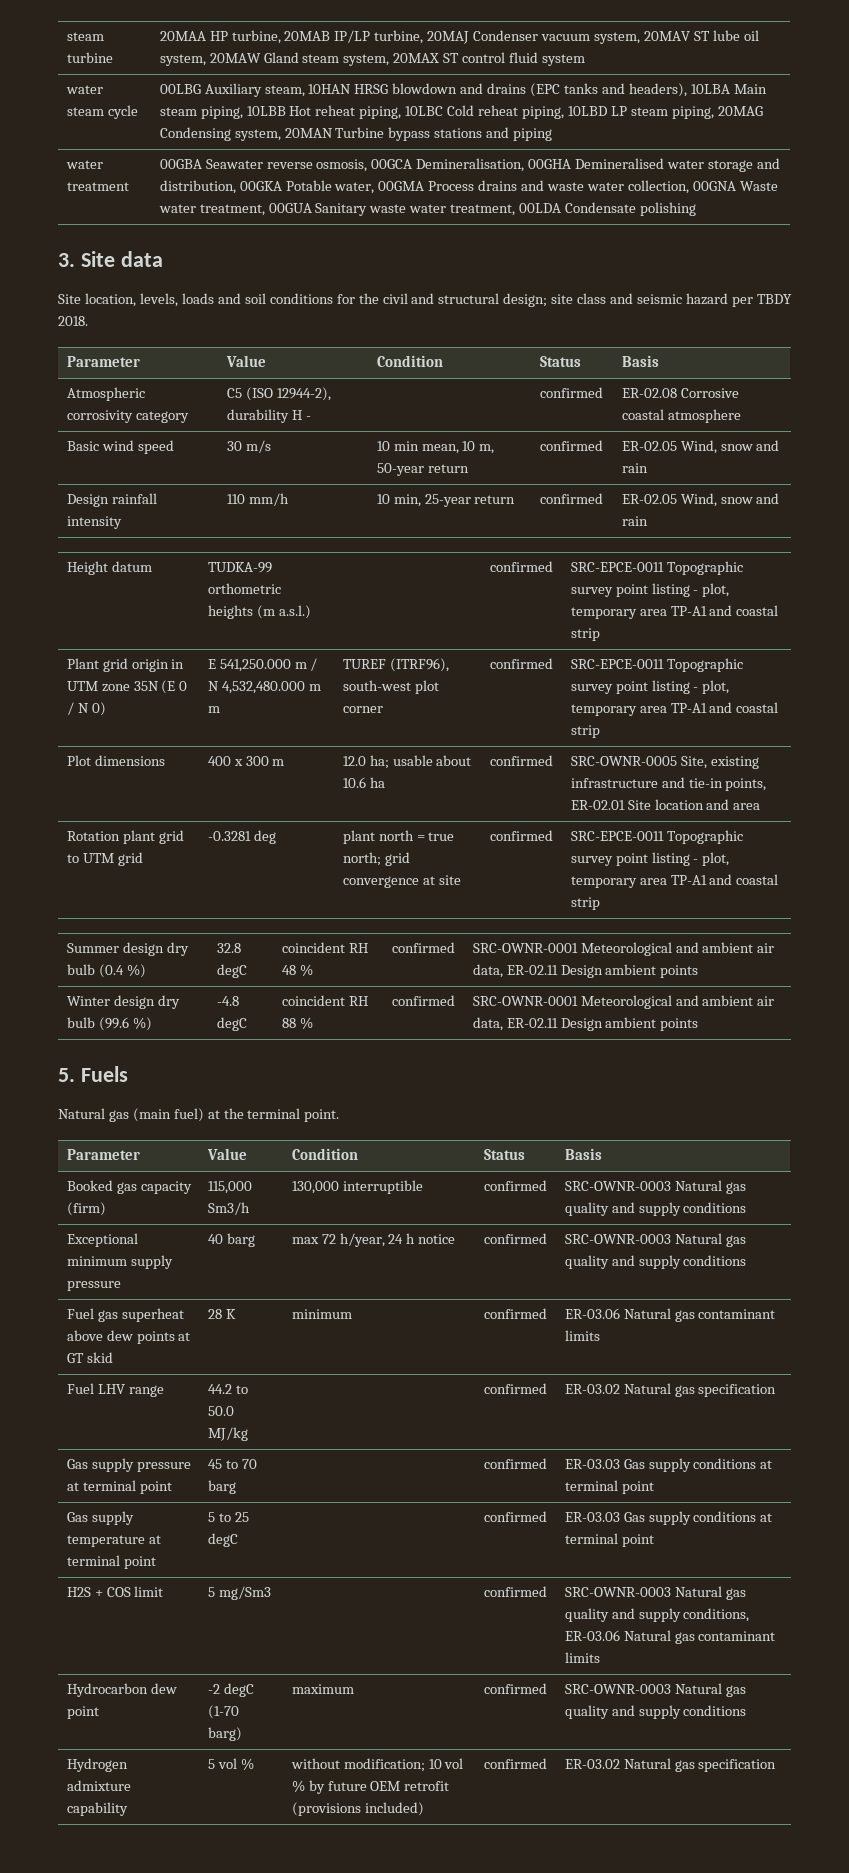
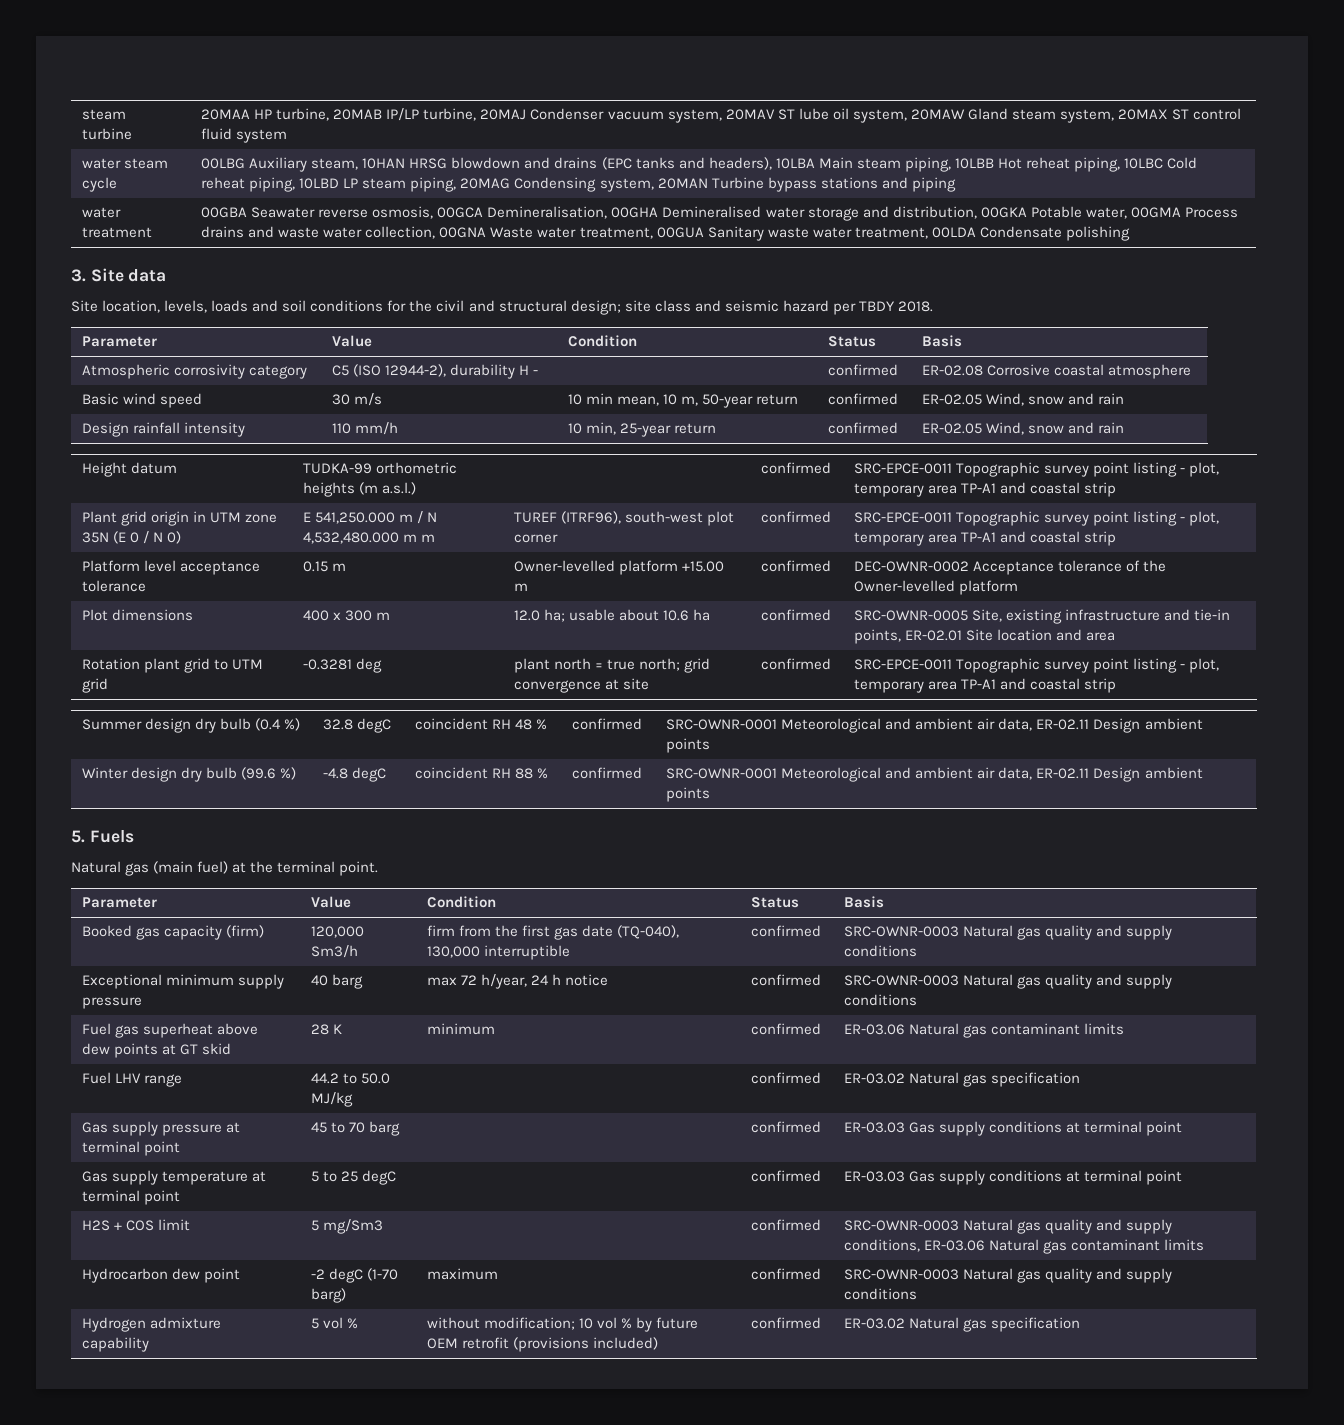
(600, 731) none -> [82,560,261,575] [82,580,147,592] [303,561,347,572] [514,560,725,575] [514,583,529,591] [761,560,832,572] [854,560,1167,575] [854,580,1019,595] // Platform level acceptance tolerance | 0.15 m | Owner-levelled platform +15.00 m | confirmed | DEC-OWNR-0002 Acceptance tolerance of the Owner-levelled platform
[207,1181,252,1194] 115,000 -> [311,926,365,938] 120,000
(250, 1208) none -> [427,925,680,940] firm from the first gas date (TQ-040),

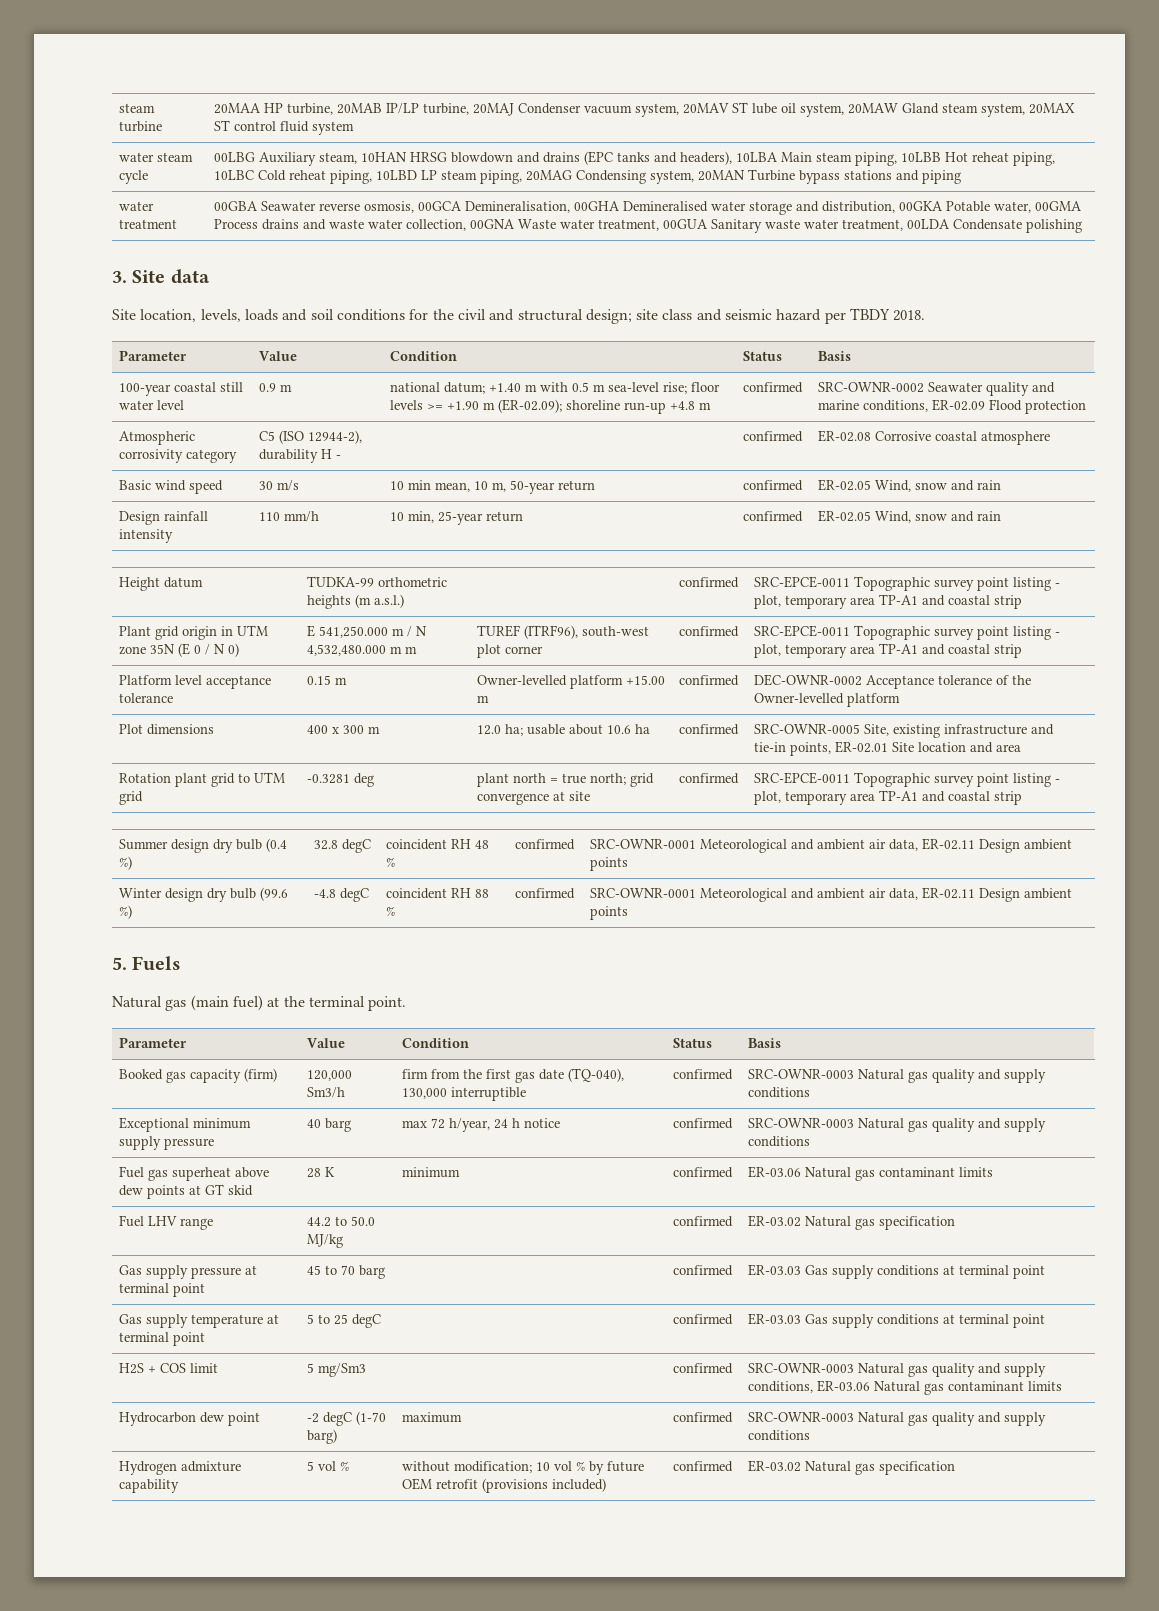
(963, 341) none -> [119,382,244,396] [119,400,185,410] [259,383,293,392] [390,382,721,394] [390,399,712,414] [743,382,804,393] [818,382,1056,396] [818,399,1087,414] // 100-year coastal still water level | 0.9 m | national datum; +1.40 m with 0.5 m sea-level rise; floor levels >= +1.90 m (ER-02.09); shoreline run-up +4.8 m | confirmed | SRC-OWNR-0002 Seawater quality and marine conditions, ER-02.09 Flood protection

